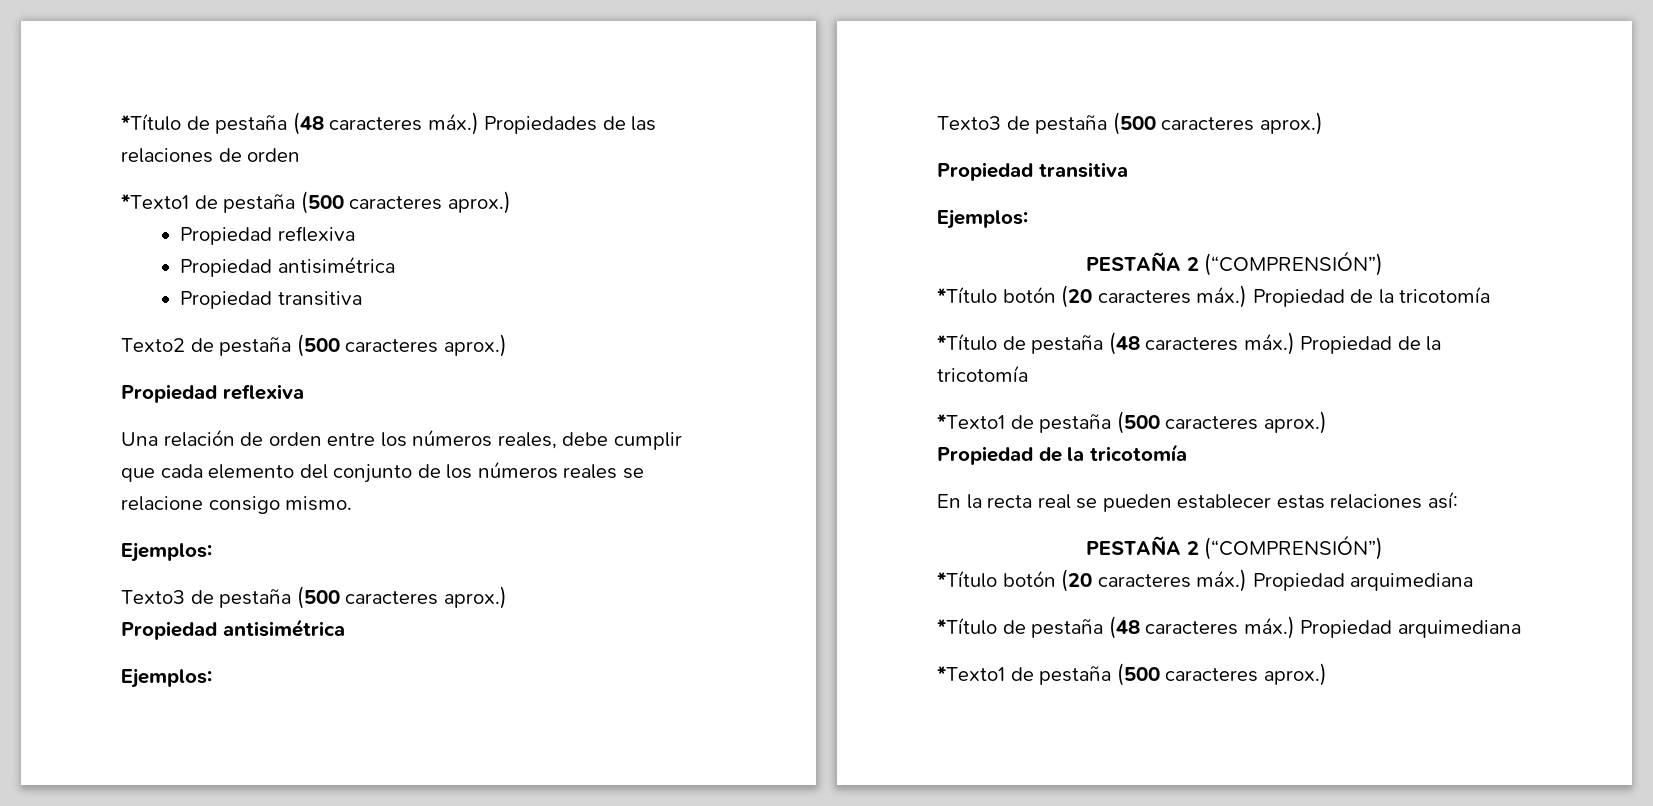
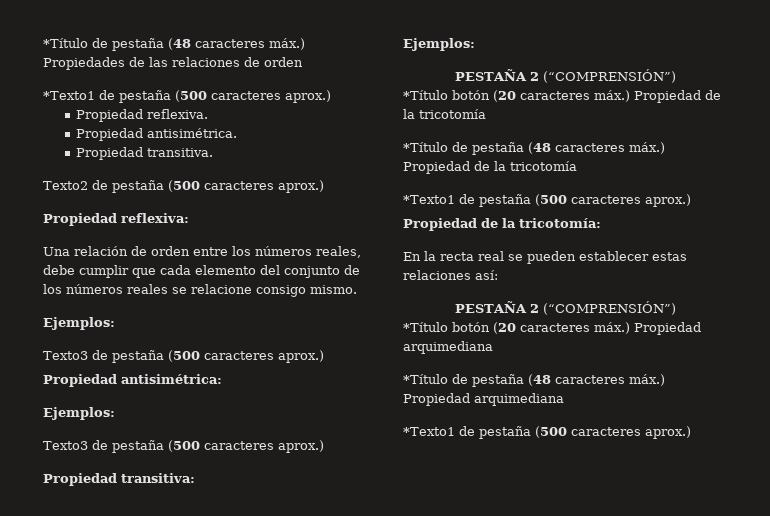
[277,226,355,242] [180,256,395,277] [180,291,362,309] reflexiva // Propiedad antisimétrica // Propiedad transitiva -> [147,109,209,119] [76,128,238,141] [76,147,214,160] reflexiva. // Propiedad antisimétrica. // Propiedad transitiva.
[222,384,304,400] reflexiva -> [121,213,189,223] reflexiva:
[222,619,345,637] [121,668,212,688] [937,112,1323,135] [937,162,1128,181] antisimétrica // Ejemplos: // Texto3 de pestaña (500 caracteres aprox.) // Propiedad transitiva -> [121,374,222,384] [43,407,115,420] [43,440,324,453] [43,473,195,486] antisimétrica: // Ejemplos: // Texto3 de pestaña (500 caracteres aprox.) // Propiedad transitiva:
[1089,444,1187,461] tricotomía -> [519,218,601,228] tricotomía:

